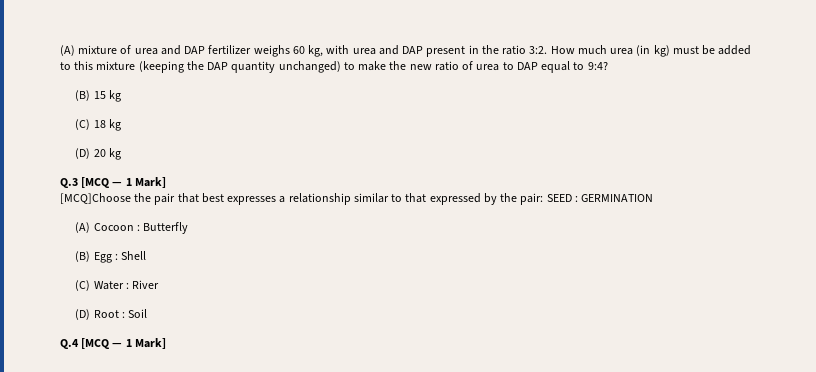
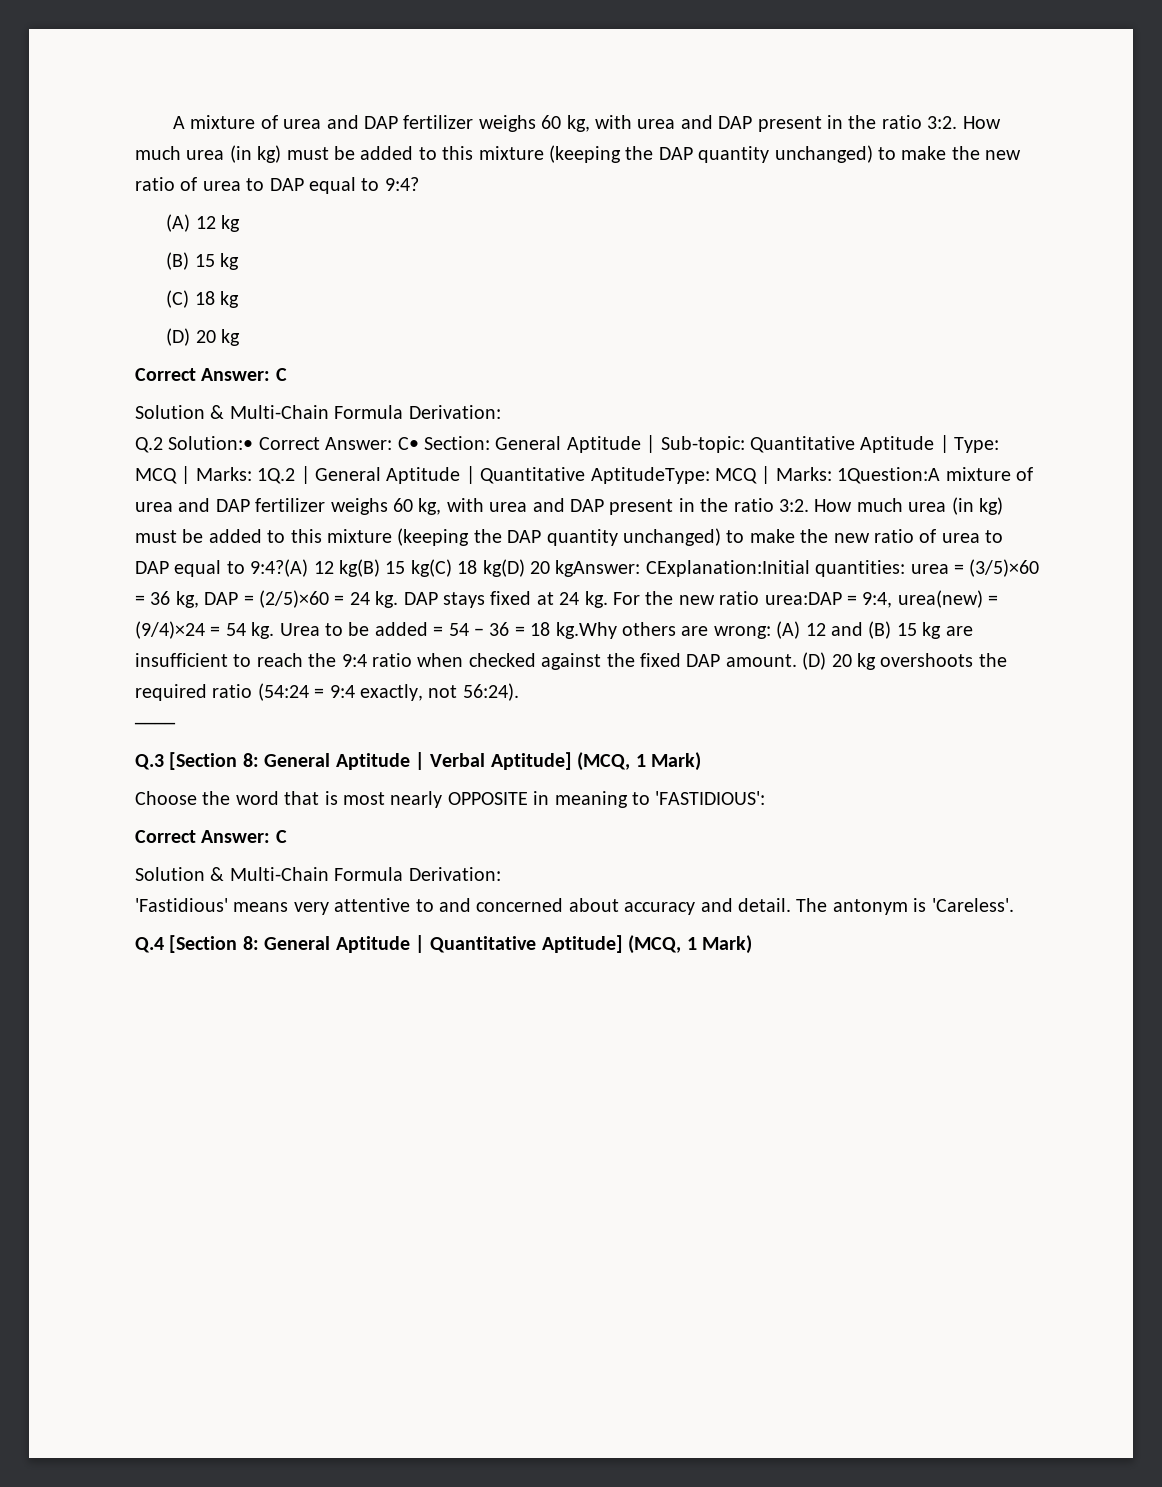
[60,45,75,56] (A) -> [173,116,186,129] A
(608, 66) none -> [166,214,241,232] // (A) 12 kg
[60,177,166,188] [60,193,654,205] [75,222,189,234] [75,251,147,263] [75,280,160,291] [75,309,148,320] [60,338,166,349] Q.3 [MCQ — 1 Mark] // [MCQ]Choose the pair that best expresses a relationship similar to that expressed by the pair: SEED : GERMINATION // (A) Cocoon : Butterfly // (B) Egg : Shell // (C) Water : River // (D) Root : Soil // Q.4 [MCQ — 1 Mark] -> [135,368,287,381] [135,405,501,419] [135,435,1000,453] [135,466,1033,484] [135,497,1003,515] [135,528,1004,546] [135,559,1040,577] [135,590,999,608] [135,621,973,639] [135,652,1007,670] [135,683,519,701] [134,722,176,729] [135,752,701,771] [135,791,766,808] [135,830,287,843] [135,867,501,881] [135,898,1014,915] [135,935,752,954] Correct Answer: C // Solution & Multi-Chain Formula Derivation: // Q.2 Solution:• Correct Answer: C• Section: General Aptitude | Sub-topic: Quantitative Aptitude | Type: MCQ | Marks: 1Q.2 | General Aptitude | Quantitative AptitudeType: MCQ | Marks: 1Question:A mixture of urea and DAP fertilizer weighs 60 kg, with urea and DAP present in the ratio 3:2. How much urea (in kg) must be added to this mixture (keeping the DAP quantity unchanged) to make the new ratio of urea to DAP equal to 9:4?(A) 12 kg(B) 15 kg(C) 18 kg(D) 20 kgAnswer: CExplanation:Initial quantities: urea = (3/5)×60 = 36 kg, DAP = (2/5)×60 = 24 kg. DAP stays fixed at 24 kg. For the new ratio urea:DAP = 9:4, urea(new) = (9/4)×24 = 54 kg. Urea to be added = 54 − 36 = 18 kg.Why others are wrong: (A) 12 and (B) 15 kg are insufficient to reach the 9:4 ratio when checked against the fixed DAP amount. (D) 20 kg overshoots the required ratio (54:24 = 9:4 exactly, not 56:24). // ──── // Q.3 [Section 8: General Aptitude | Verbal Aptitude] (MCQ, 1 Mark) // Choose the word that is most nearly OPPOSITE in meaning to 'FASTIDIOUS': // Correct Answer: C // Solution & Multi-Chain Formula Derivation: // 'Fastidious' means very attentive to and concerned about accuracy and detail. The antonym is 'Careless'. // Q.4 [Section 8: General Aptitude | Quantitative Aptitude] (MCQ, 1 Mark)

